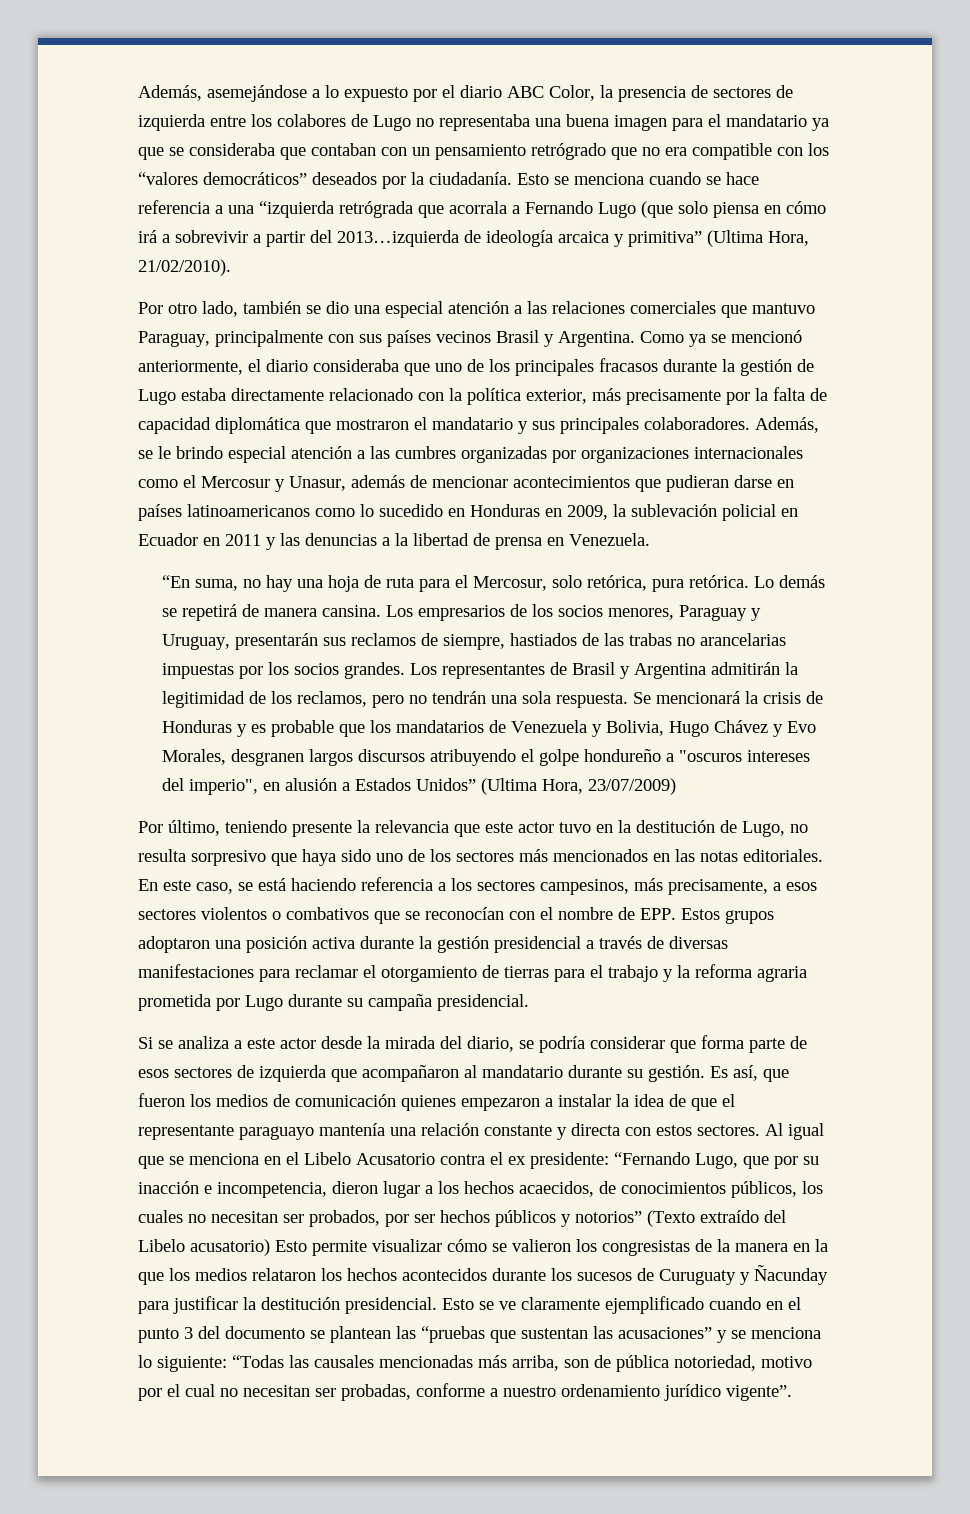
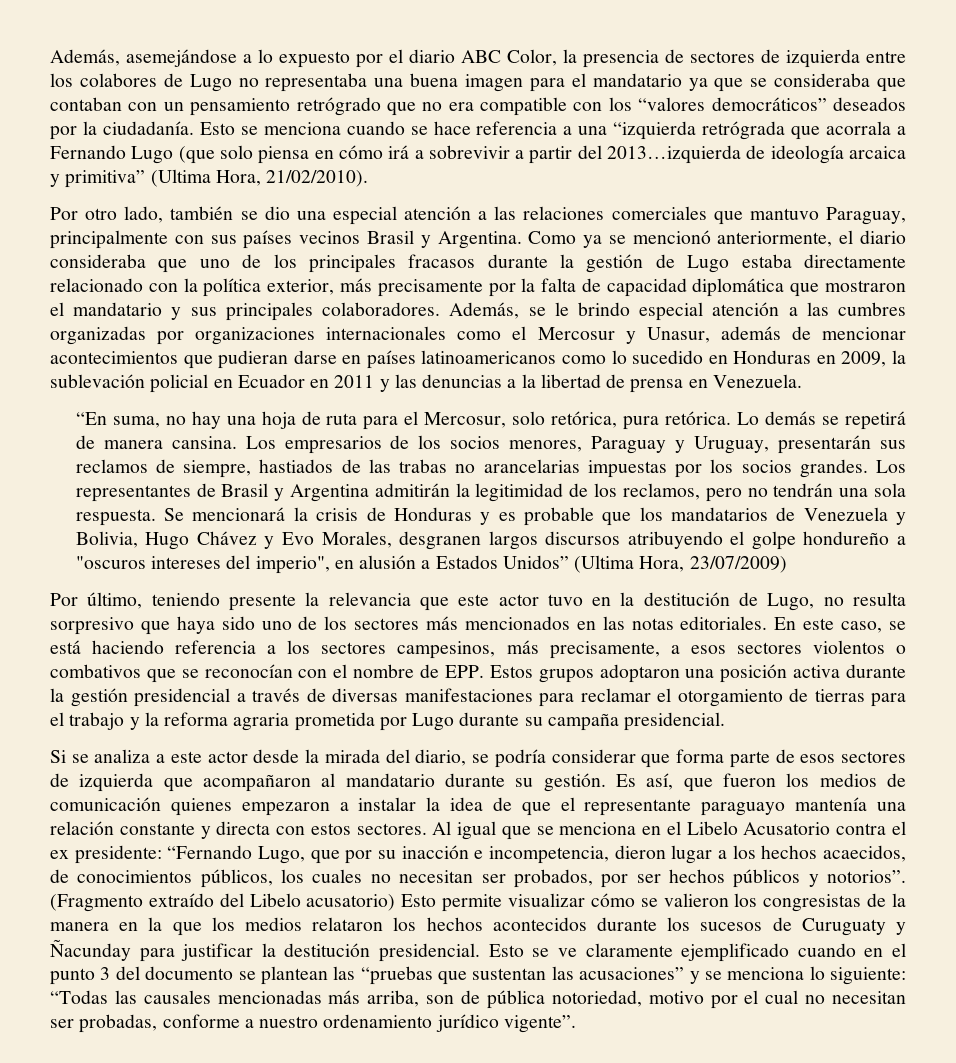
[575,1210,695,1227] notorios” (Texto -> [827,870,907,883] [50,894,143,912] notorios”. (Fragmento

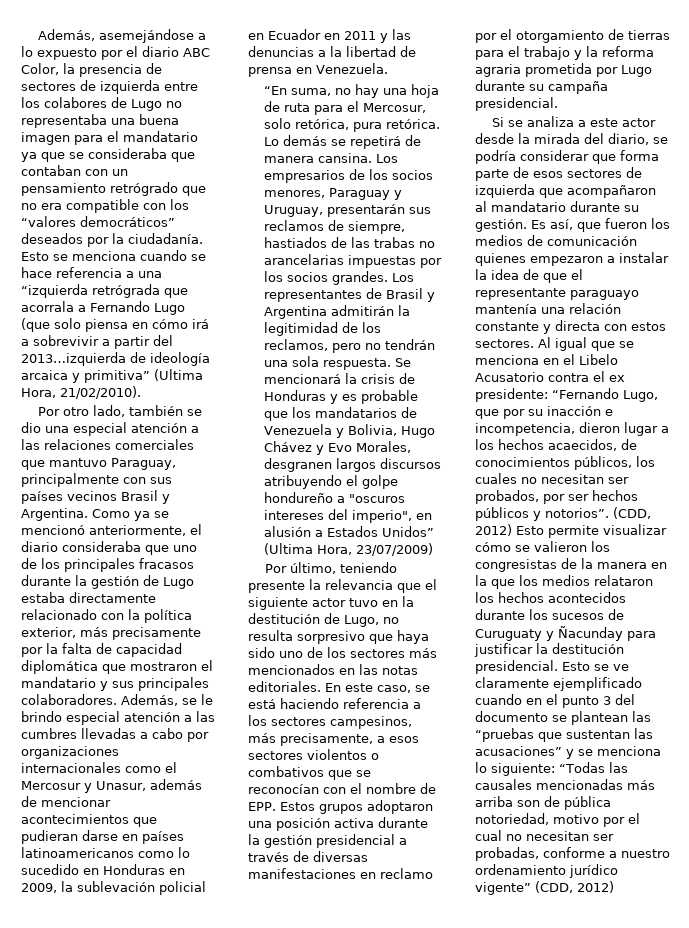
[50,326,146,345] organizadas -> [81,728,183,739] llevadas a cabo
[458,594,490,606] este -> [425,579,437,590] [248,597,308,610] el siguiente
[539,688,651,707] para reclamar -> [360,868,433,879] [475,33,497,43] en reclamo por
[50,893,396,912] (Fragmento extraído del Libelo acusatorio) -> [613,507,651,519] [475,524,512,536] (CDD, 2012)
[367,990,420,1007] arriba, -> [475,796,513,807] arriba
[503,1015,576,1033] vigente”. -> [475,881,614,895] vigente” (CDD, 2012)

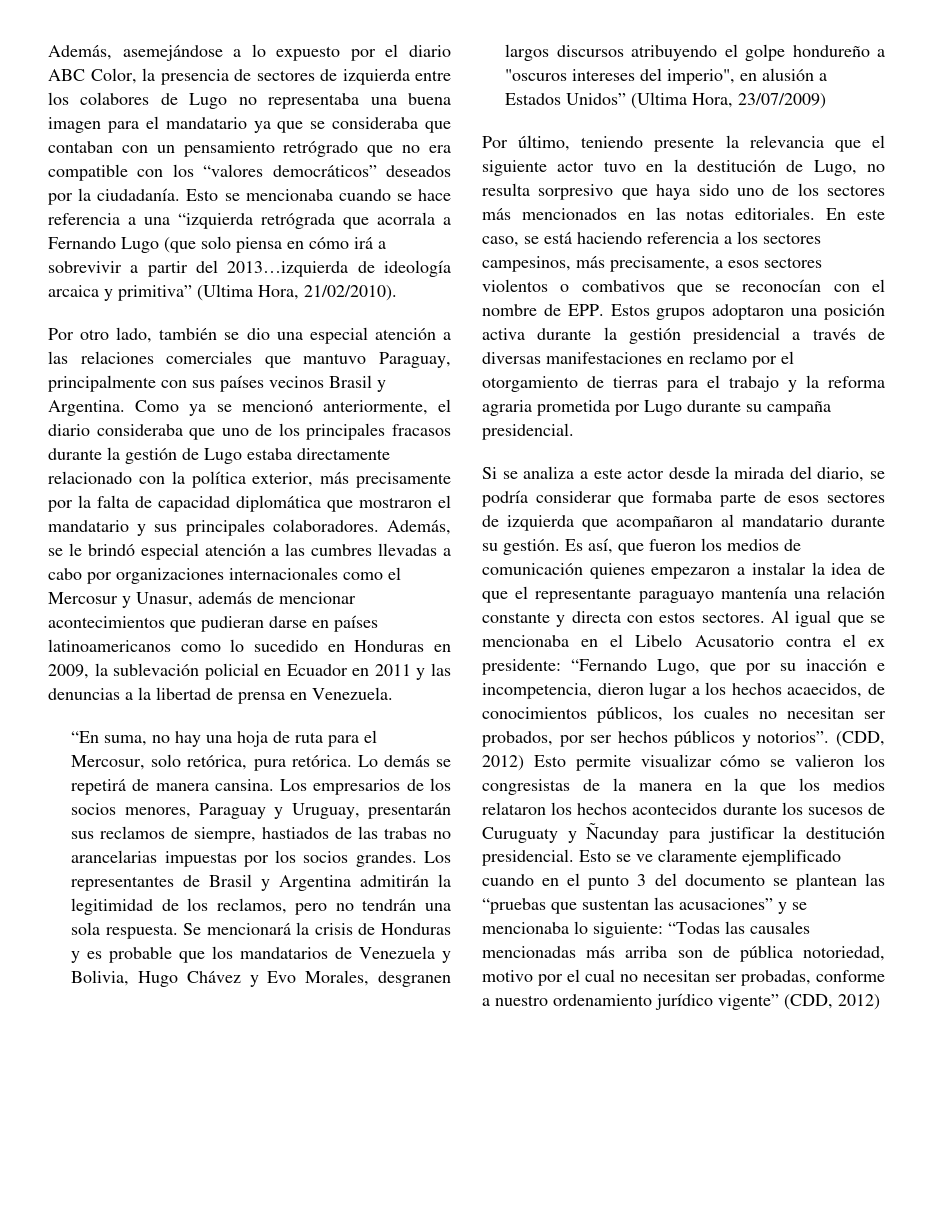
[72,251,136,261] menciona -> [245,189,333,201] mencionaba
[21,711,62,722] brindo -> [87,544,135,556] brindó
[620,150,659,161] forma -> [652,491,713,503] formaba
[475,355,539,365] menciona -> [482,635,569,647] mencionaba
[597,746,661,756] menciona -> [482,922,569,934] mencionaba

